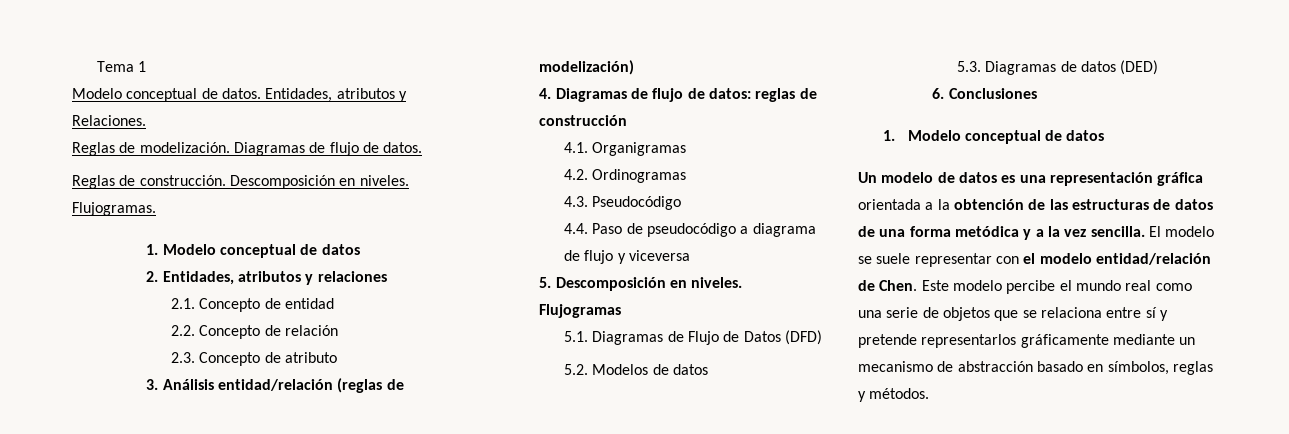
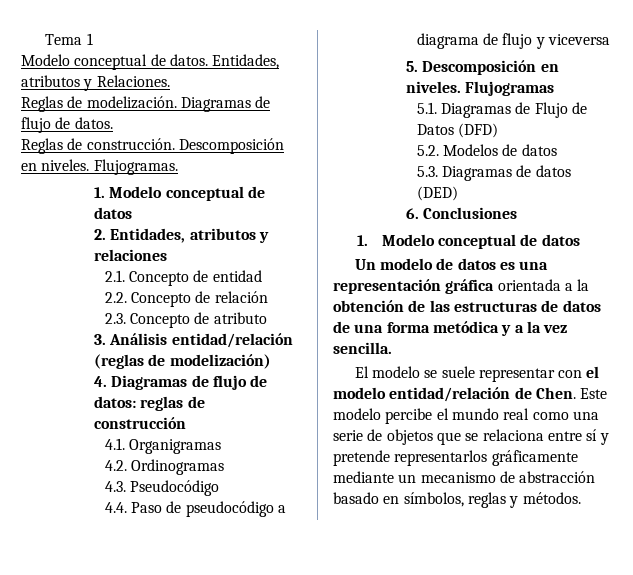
(1145, 231) none -> (392, 348) //

